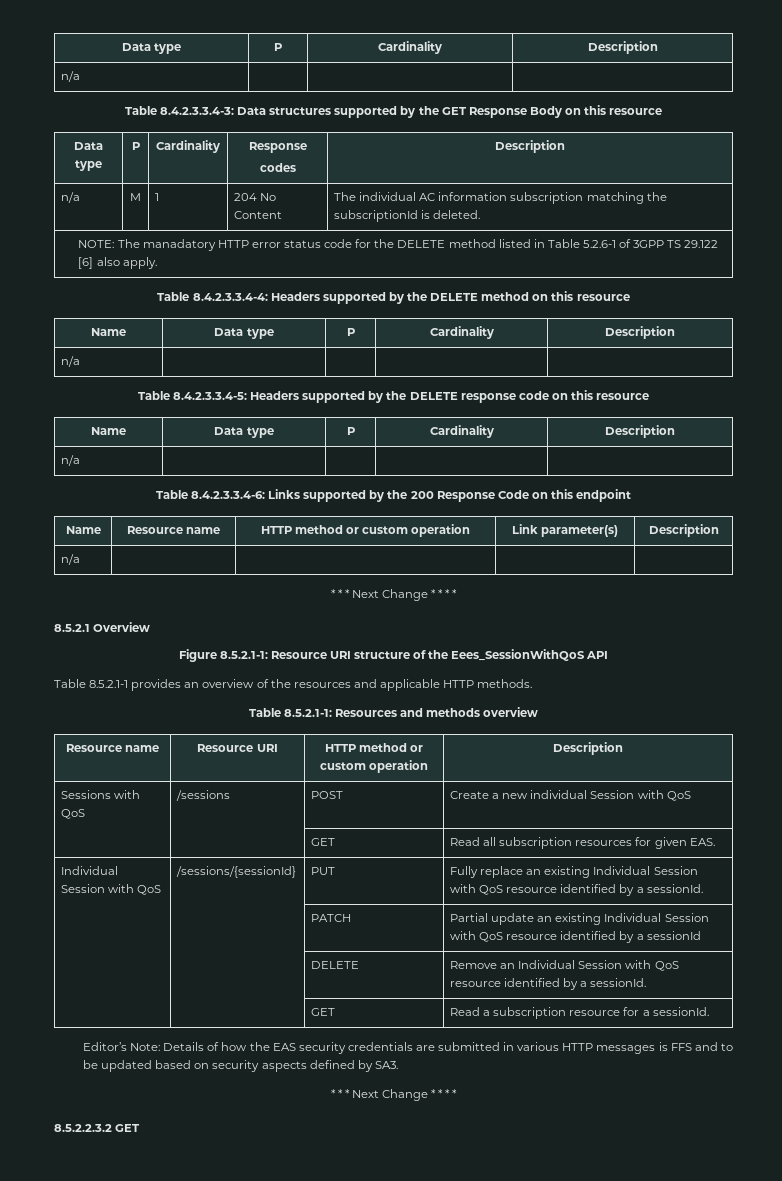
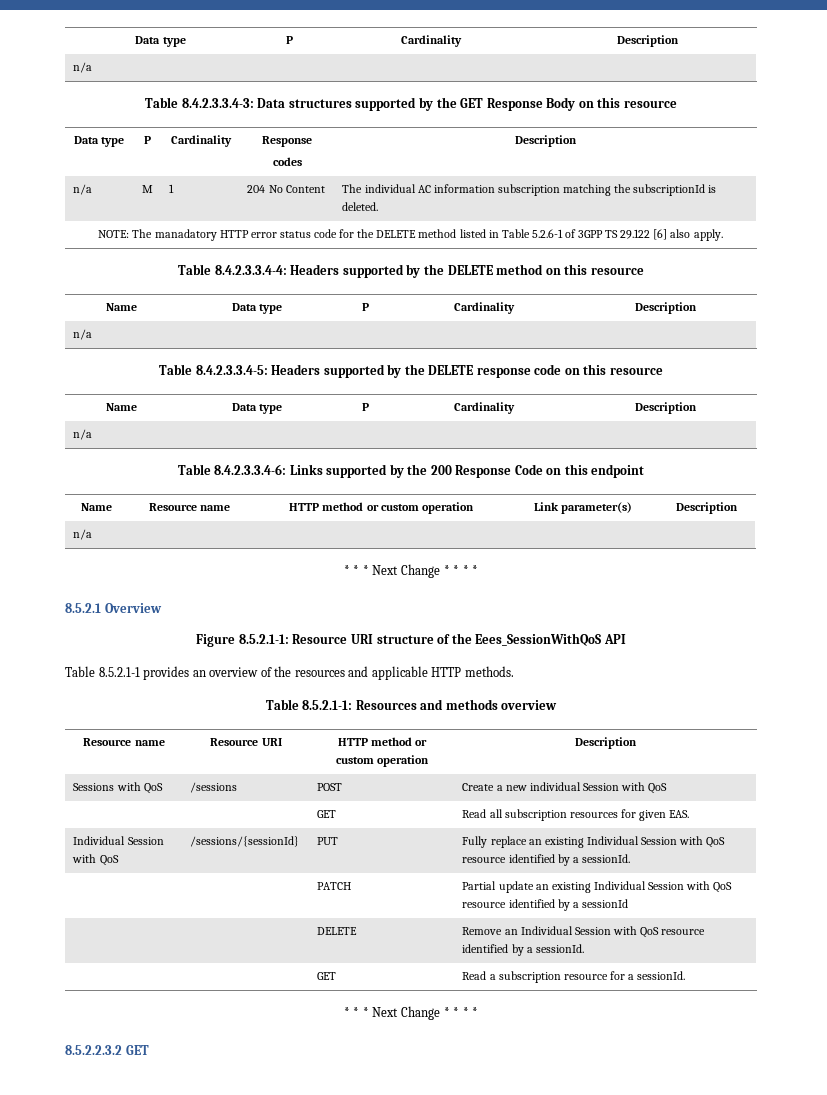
[83,1042,733,1054] [83,1060,398,1072] // Editor’s Note: Details of how the EAS security credentials are submitted in various HTTP messages is FFS and to be updated based on security aspects defined by SA3. -> (686, 975) none

